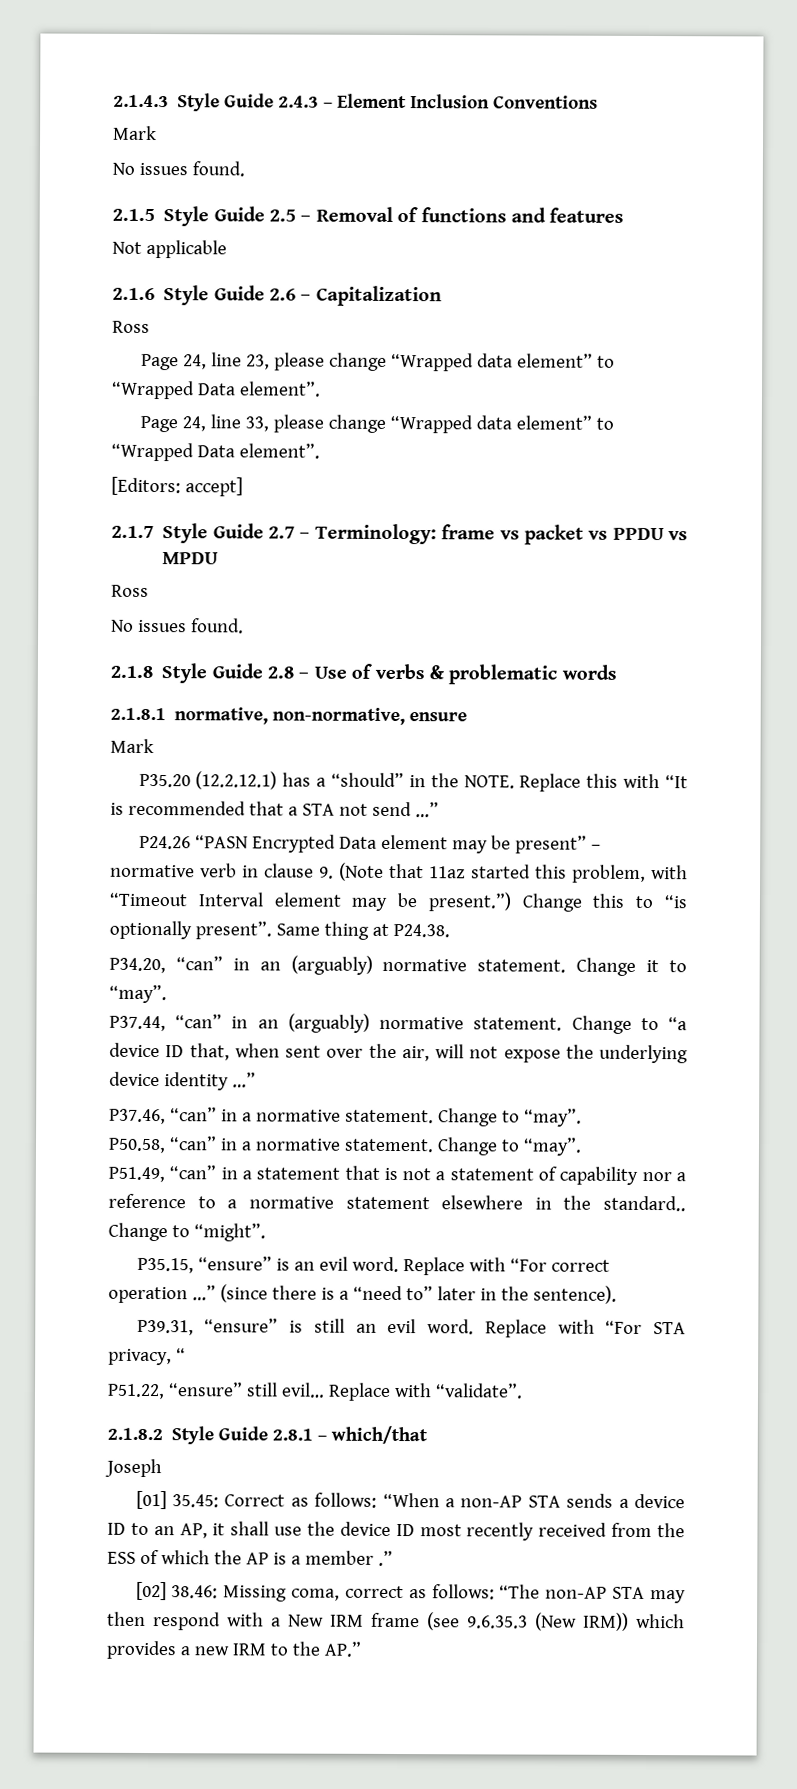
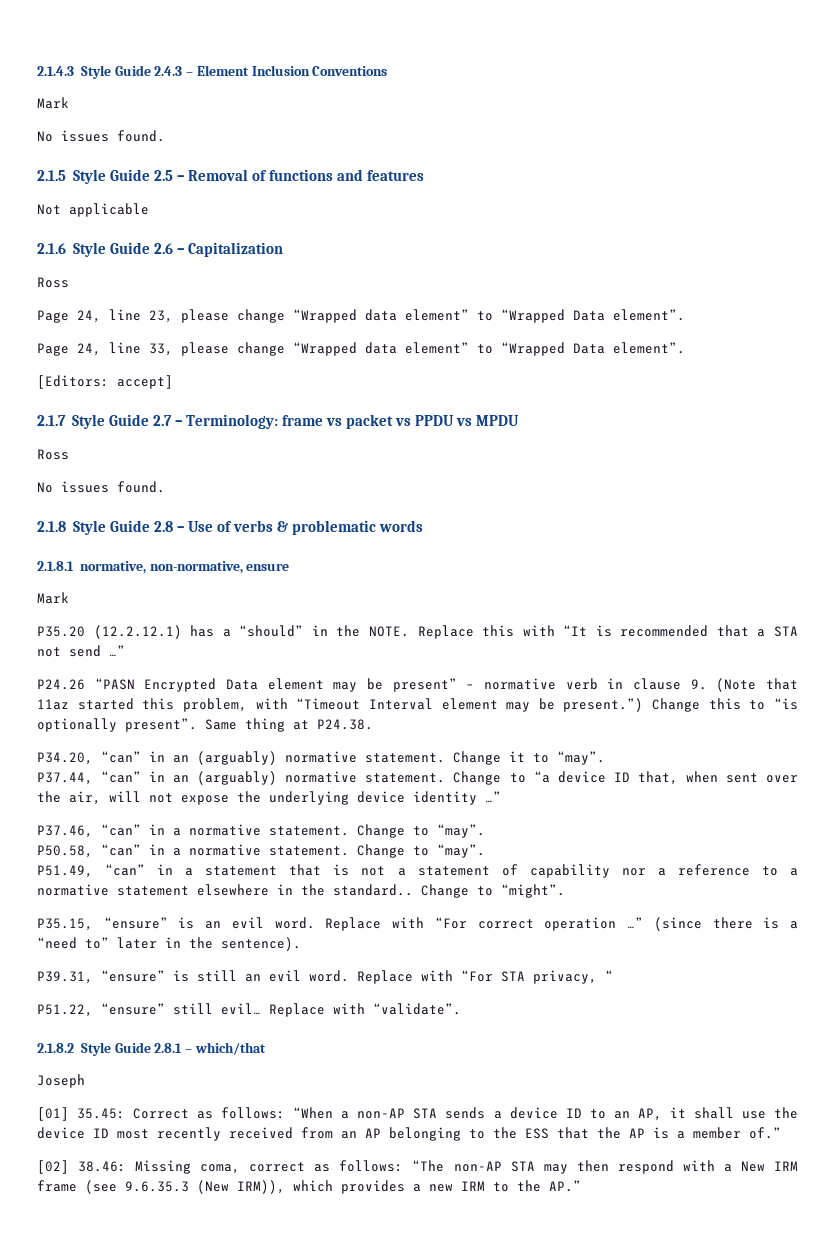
[656,1523,685,1538] [107,1549,210,1565] the ESS of which -> [341,1127,589,1141] an AP belonging to the ESS that
[377,1550,393,1566] .” -> [749,1127,781,1139] of.”
[583,1612,629,1631] IRM)) -> [237,1180,285,1194] IRM)),

